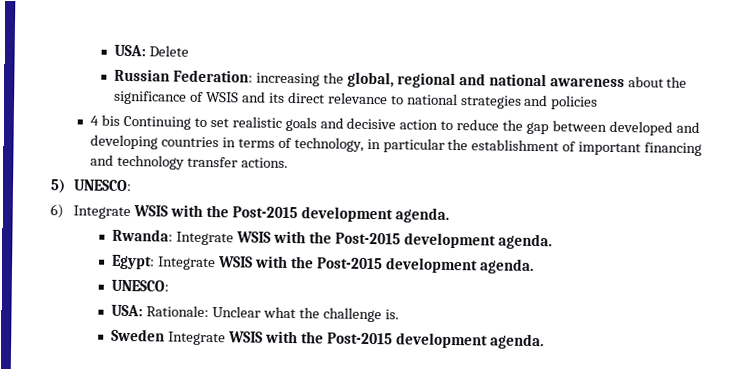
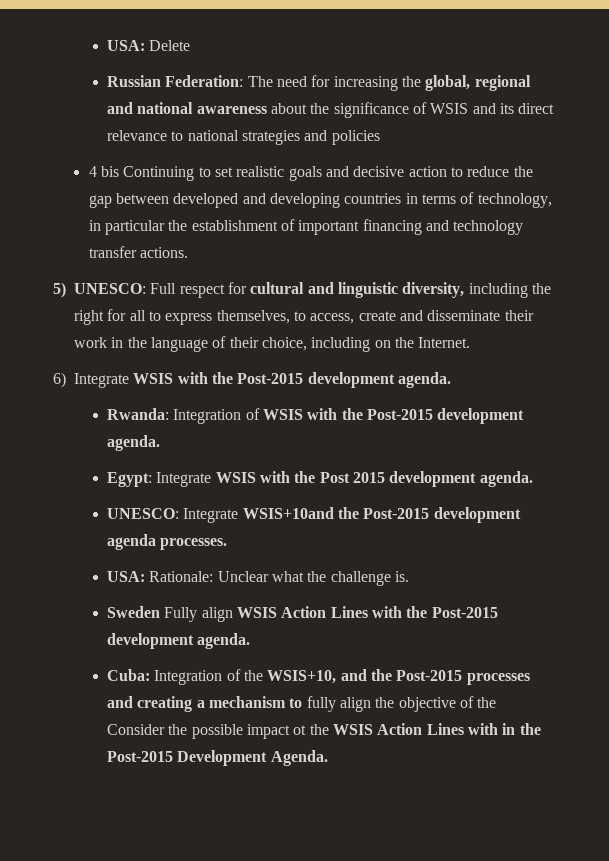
(254, 76) none -> [247,75,331,87] The need for
(133, 185) none -> [150,282,551,298] [74,309,534,325] [74,336,471,352] Full respect for cultural and linguistic diversity, including the right for all to express themselves, to access, create and disseminate their work in the language of their choice, including on the Internet.
[176,231,235,246] Integrate -> [173,408,260,424] Integration of
[316,257,383,270] Post-2015 -> [319,472,385,483] Post 2015
(170, 285) none -> [183,507,521,523] [107,534,228,550] Integrate WSIS+10and the Post-2015 development agenda processes.
[168,330,544,350] Integrate WSIS with the Post-2015 development agenda. -> [164,606,498,622] [107,633,251,649] [107,669,530,685] [107,696,497,712] [107,723,541,739] [107,750,328,766] Fully align WSIS Action Lines with the Post-2015 development agenda. // Cuba: Integration of the WSIS+10, and the Post-2015 processes and creating a mechanism to fully align the objective of the Consider the possible impact ot the WSIS Action Lines with in the Post-2015 Development Agenda.

